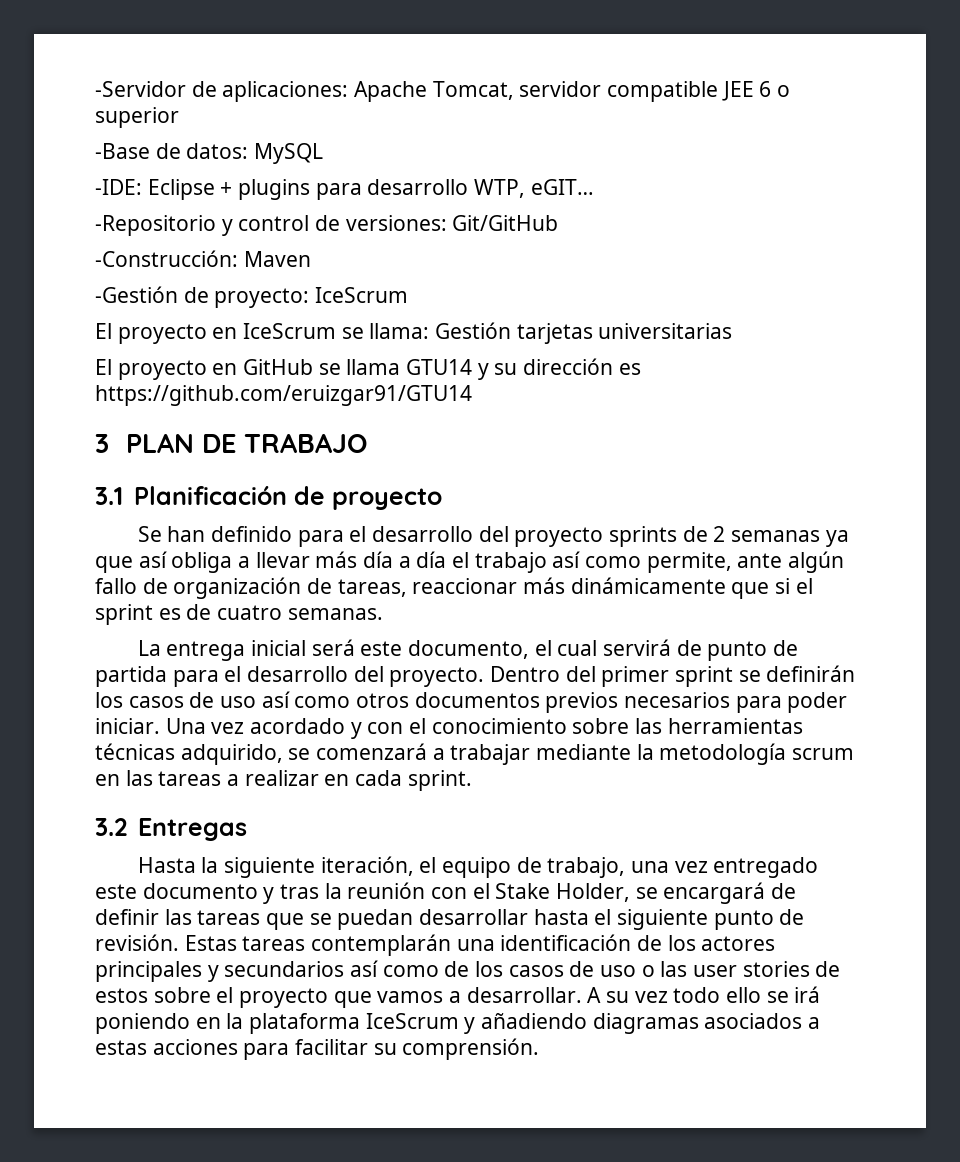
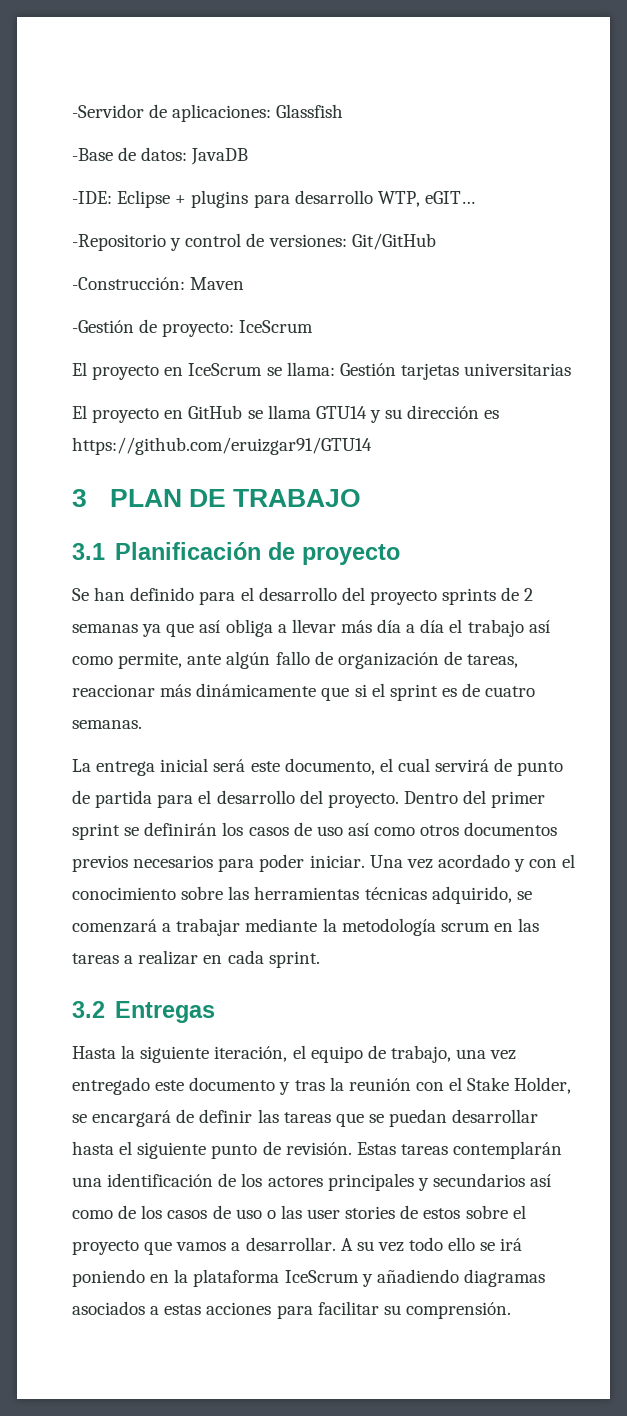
[354,81,791,102] [95,107,179,128] Apache Tomcat, servidor compatible JEE 6 o superior -> [276,104,344,118] Glassfish
[254,143,324,164] MySQL -> [191,148,249,165] JavaDB

